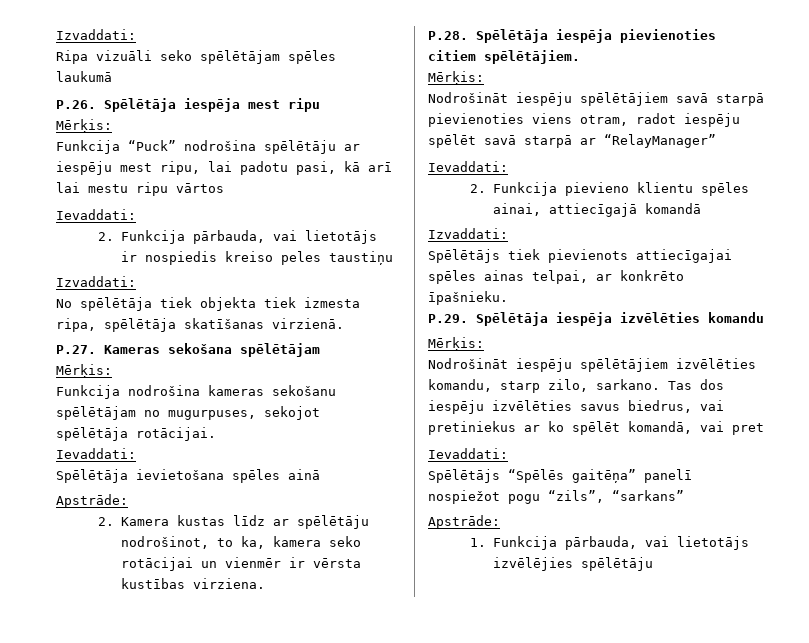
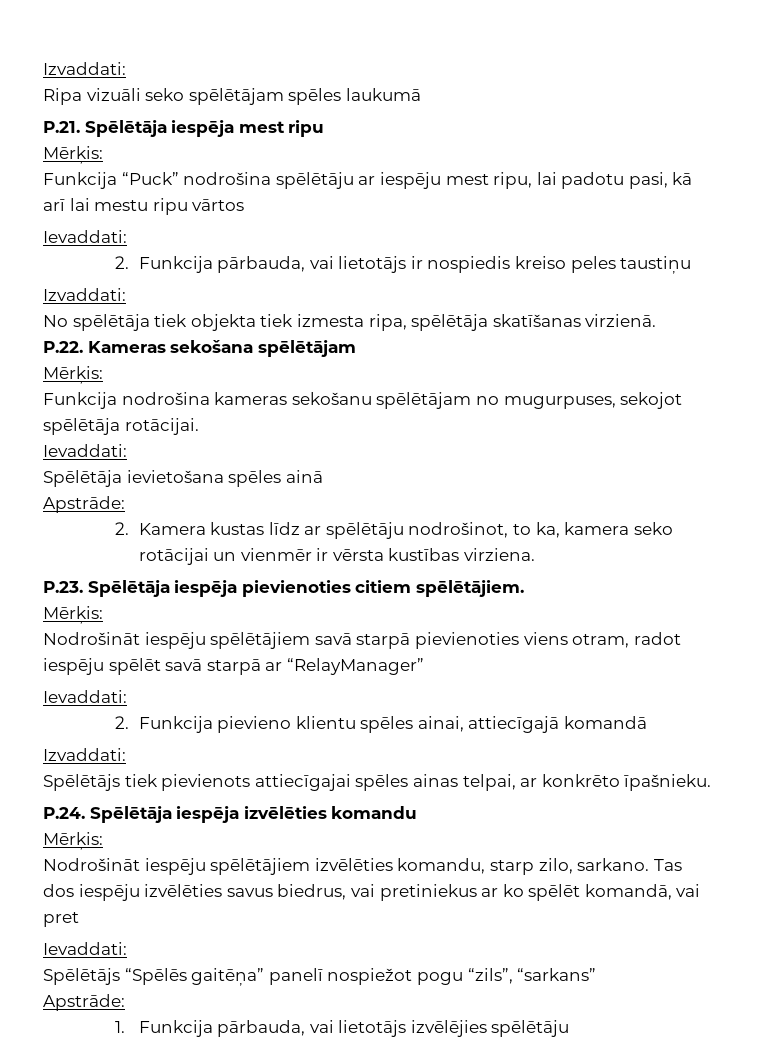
[56,100,96,109] P.26. -> [43,121,80,133] P.21.
[56,345,96,354] P.27. -> [43,341,83,353] P.22.
[428,31,468,40] P.28. -> [43,581,83,593] P.23.
[428,314,468,323] P.29. -> [43,807,85,819] P.24.

